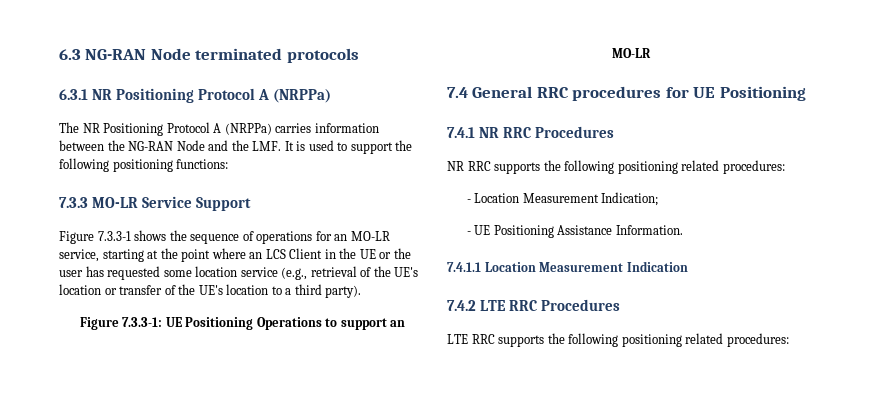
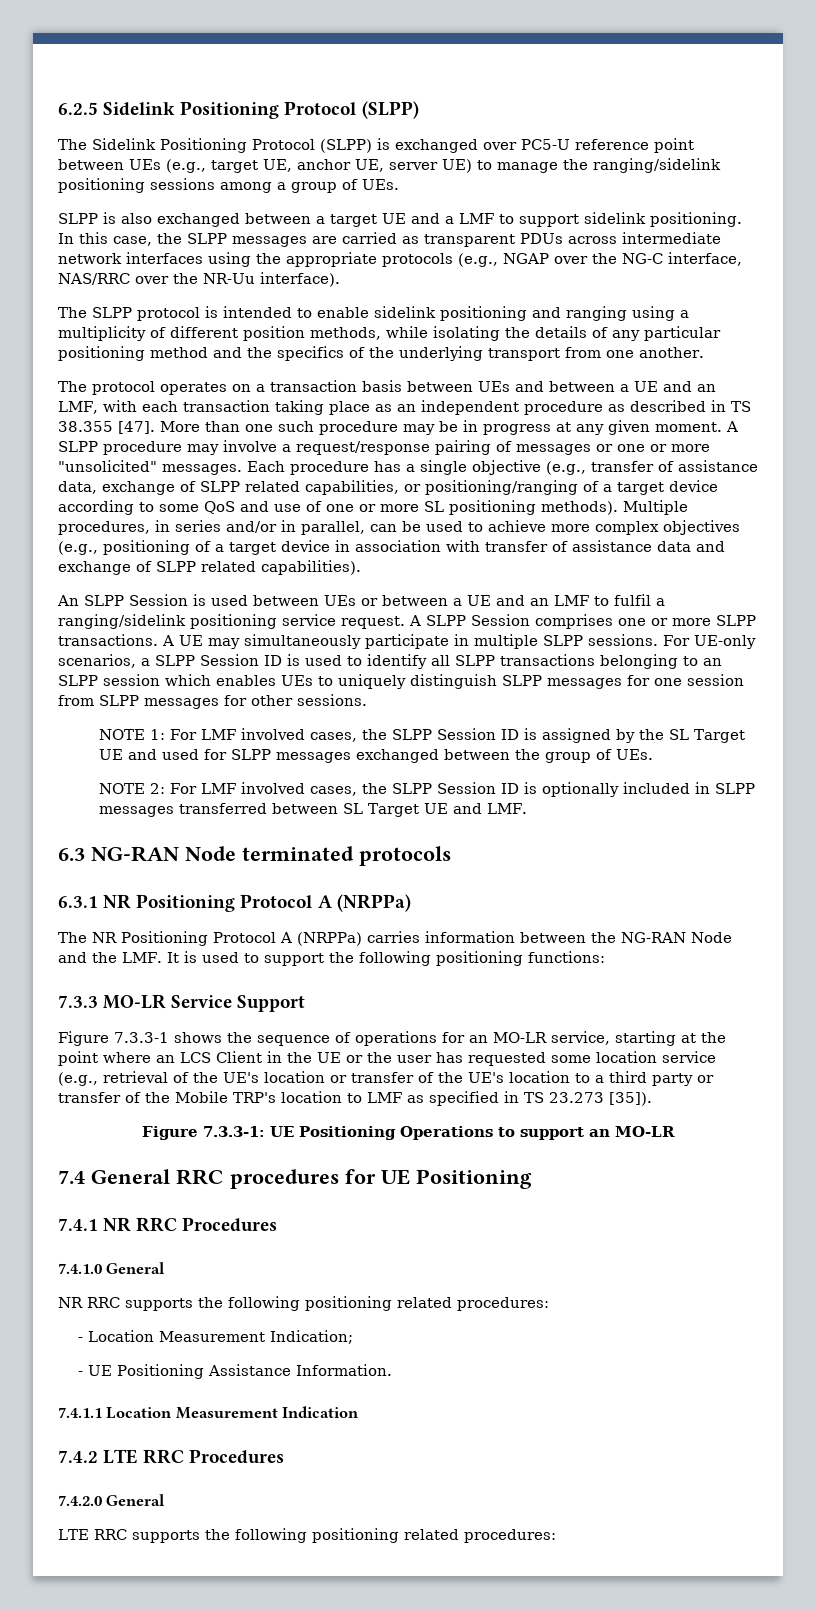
(59, 54) none -> [58,101,419,119] [58,138,694,153] [58,158,721,173] [58,178,399,193] [58,212,742,227] [58,232,721,247] [58,252,742,267] [58,272,340,287] [58,306,689,321] [58,326,721,341] [58,346,704,361] [58,380,716,395] [58,400,751,415] [58,420,738,435] [58,440,710,455] [58,460,758,475] [58,480,718,495] [58,500,688,515] [58,520,740,535] [58,540,725,555] [58,560,361,575] [57,594,665,606] [58,614,756,629] [58,634,756,649] [58,654,722,669] [58,674,744,689] [58,694,367,709] [98,728,745,743] [98,749,653,763] [98,782,755,797] [98,803,527,817] 6.2.5 Sidelink Positioning Protocol (SLPP) // The Sidelink Positioning Protocol (SLPP) is exchanged over PC5-U reference point between UEs (e.g., target UE, anchor UE, server UE) to manage the ranging/sidelink positioning sessions among a group of UEs. // SLPP is also exchanged between a target UE and a LMF to support sidelink positioning. In this case, the SLPP messages are carried as transparent PDUs across intermediate network interfaces using the appropriate protocols (e.g., NGAP over the NG-C interface, NAS/RRC over the NR-Uu interface). // The SLPP protocol is intended to enable sidelink positioning and ranging using a multiplicity of different position methods, while isolating the details of any particular positioning method and the specifics of the underlying transport from one another. // The protocol operates on a transaction basis between UEs and between a UE and an LMF, with each transaction taking place as an independent procedure as described in TS 38.355 [47]. More than one such procedure may be in progress at any given moment. A SLPP procedure may involve a request/response pairing of messages or one or more "unsolicited" messages. Each procedure has a single objective (e.g., transfer of assistance data, exchange of SLPP related capabilities, or positioning/ranging of a target device according to some QoS and use of one or more SL positioning methods). Multiple procedures, in series and/or in parallel, can be used to achieve more complex objectives (e.g., positioning of a target device in association with transfer of assistance data and exchange of SLPP related capabilities). // An SLPP Session is used between UEs or between a UE and an LMF to fulfil a ranging/sidelink positioning service request. A SLPP Session comprises one or more SLPP transactions. A UE may simultaneously participate in multiple SLPP sessions. For UE-only scenarios, a SLPP Session ID is used to identify all SLPP transactions belonging to an SLPP session which enables UEs to uniquely distinguish SLPP messages for one session from SLPP messages for other sessions. // NOTE 1: For LMF involved cases, the SLPP Session ID is assigned by the SL Target UE and used for SLPP messages exchanged between the group of UEs. // NOTE 2: For LMF involved cases, the SLPP Session ID is optionally included in SLPP messages transferred between SL Target UE and LMF. //
[325,285,362,298] party). -> [652,1073,714,1086] [58,1091,652,1106] party or transfer of the Mobile TRP's location to LMF as specified in TS 23.273 [35]).
(614, 132) none -> [58,1262,166,1274] // 7.4.1.0 General
(620, 305) none -> [58,1494,166,1506] // 7.4.2.0 General

